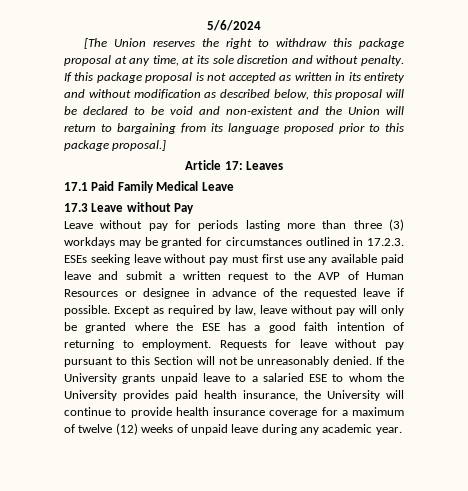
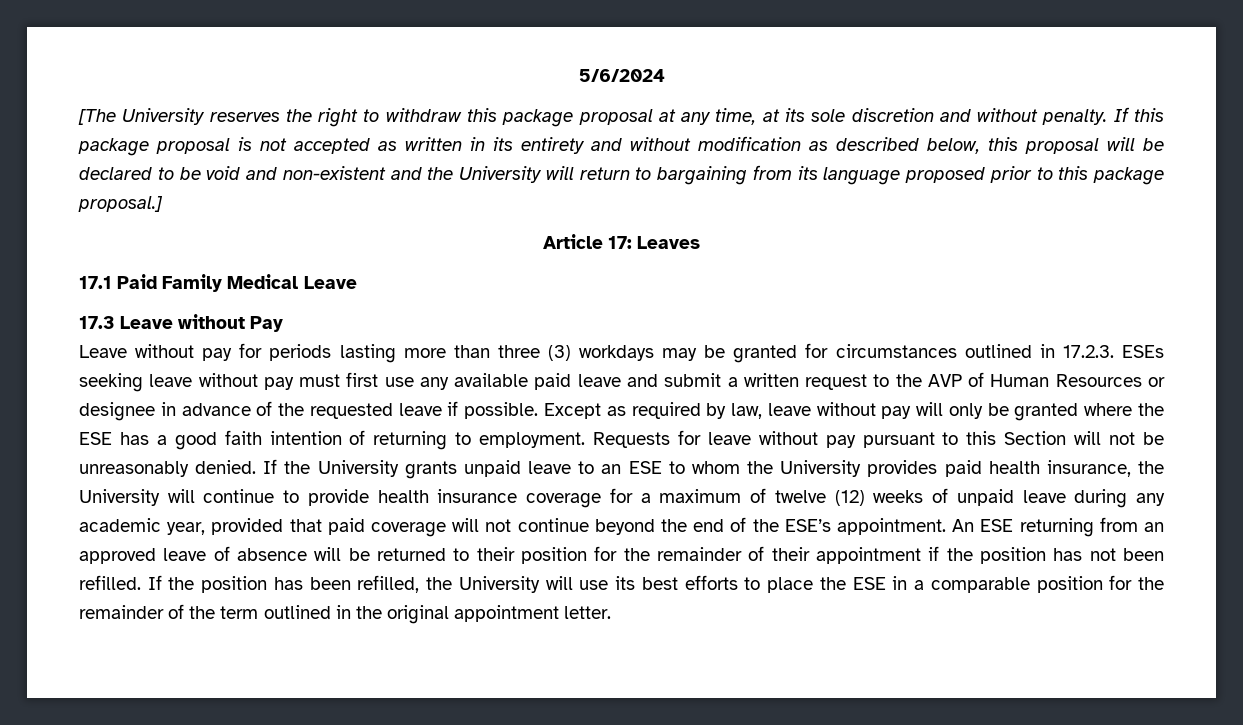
[113,38,146,47] Union -> [122,108,206,125] University
[348,106,380,115] Union -> [459,166,542,183] University
[251,373,304,382] a salaried -> [601,464,622,474] an
[375,427,402,435] year. -> [167,517,1165,537] [79,546,1165,564] [79,575,1165,593] [79,604,612,624] year, provided that paid coverage will not continue beyond the end of the ESE’s appointment. An ESE returning from an approved leave of absence will be returned to their position for the remainder of their appointment if the position has not been refilled. If the position has been refilled, the University will use its best efforts to place the ESE in a comparable position for the remainder of the term outlined in the original appointment letter.

